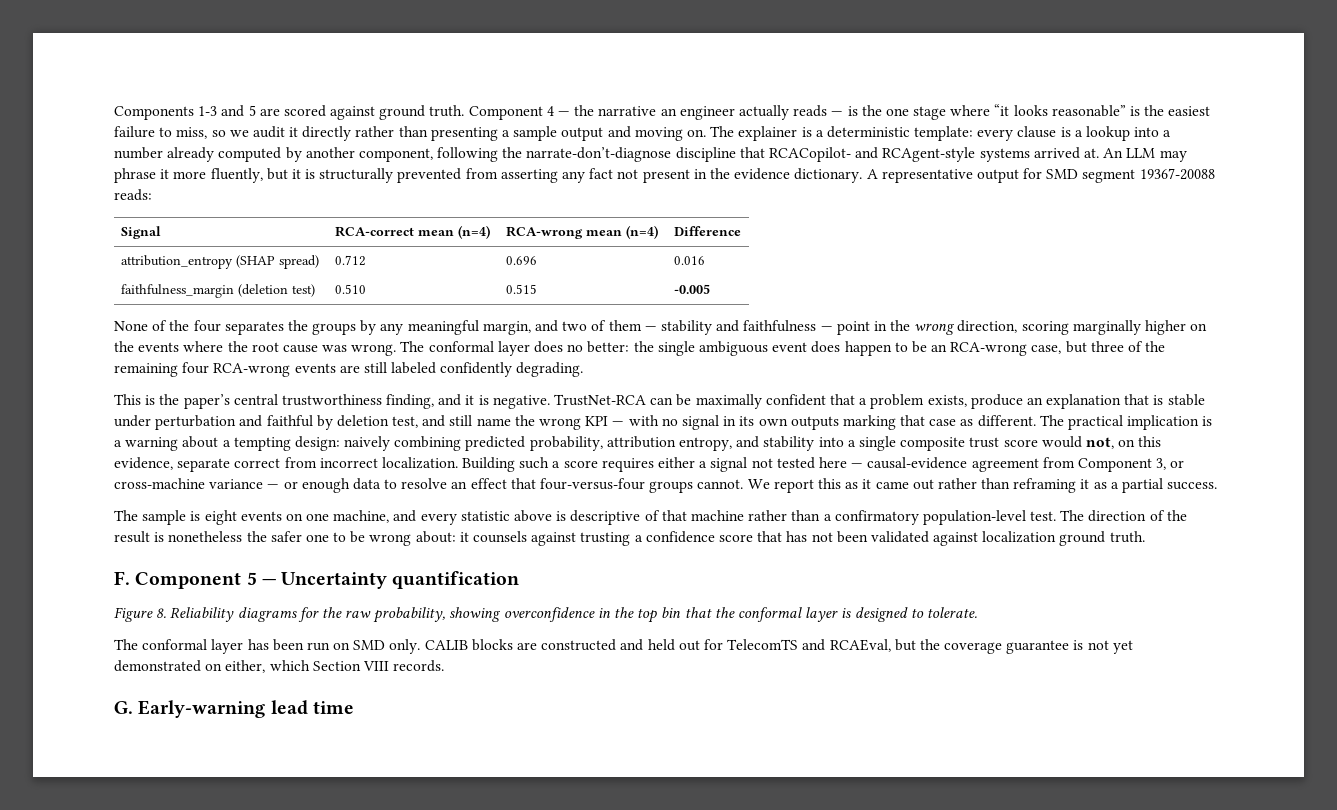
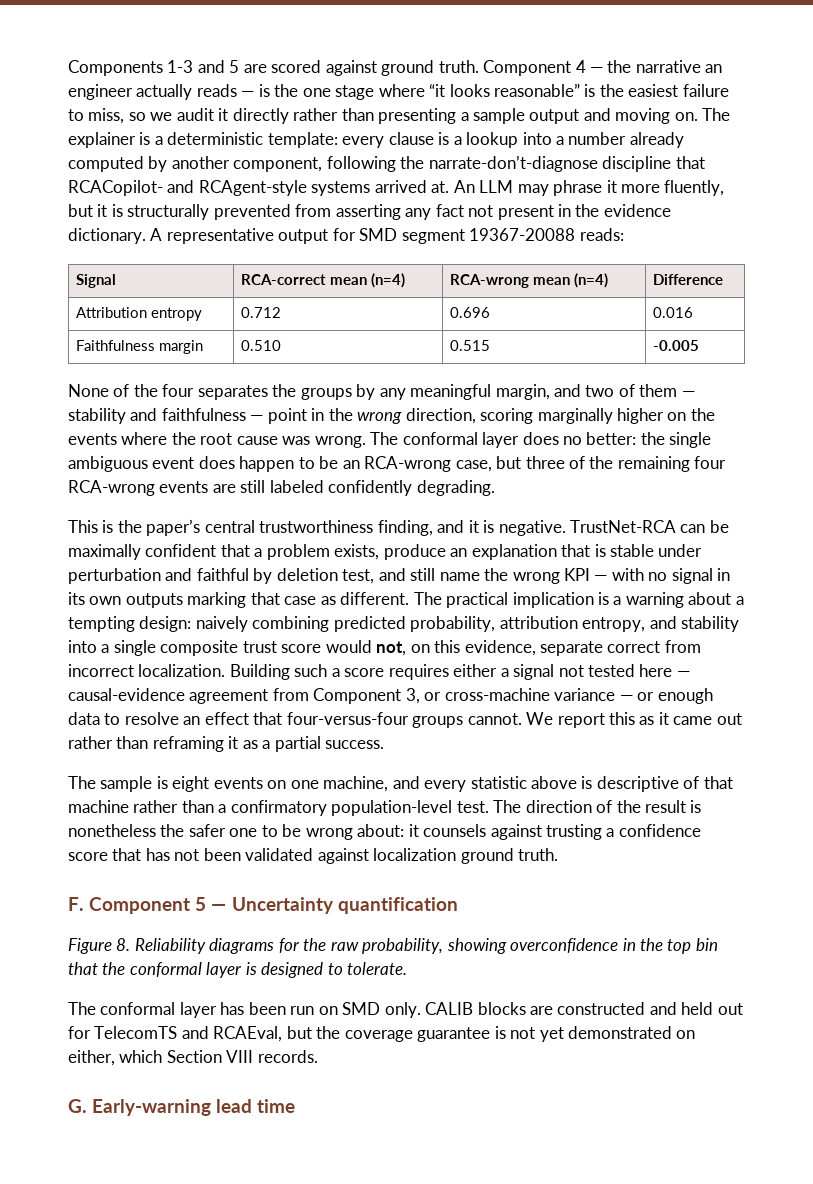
[120,255,319,269] attribution_entropy (SHAP spread) -> [75,307,202,321] Attribution entropy
[120,284,315,298] faithfulness_margin (deletion test) -> [75,340,203,354] Faithfulness margin

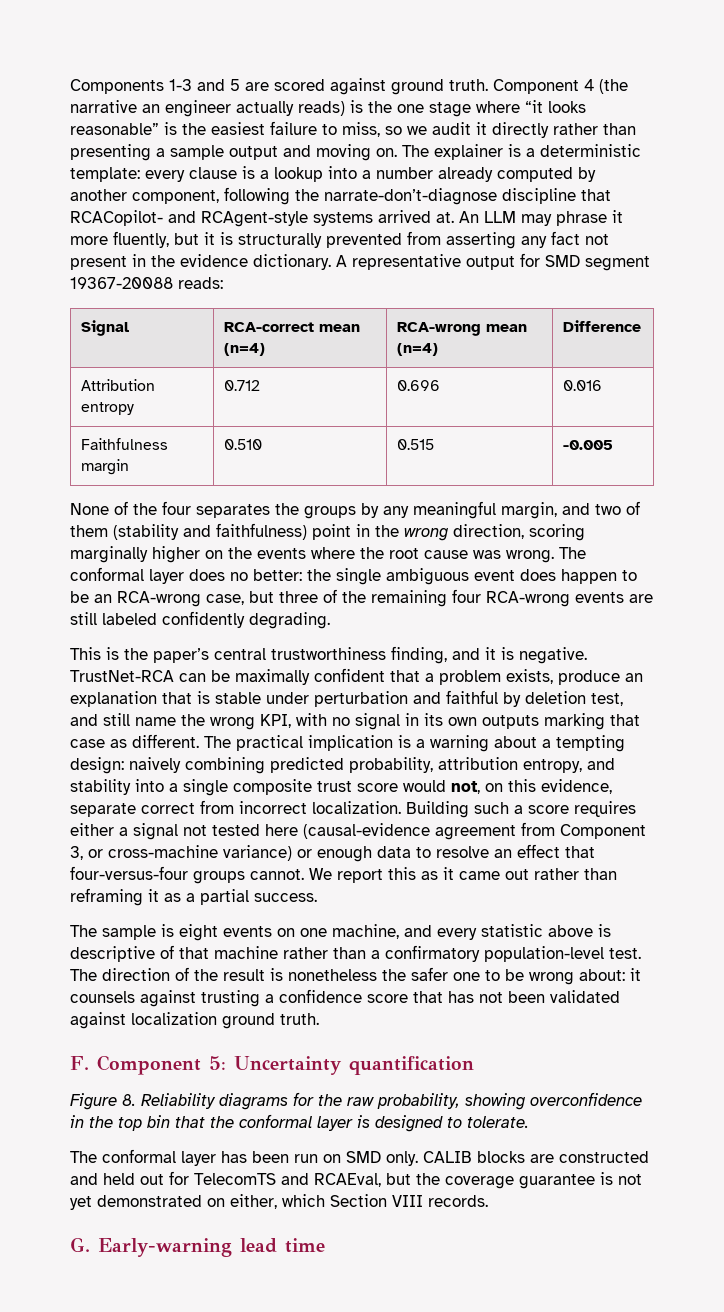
[590,60,632,73] — the -> [599,79,628,94] (the
[196,84,255,97] reads — -> [298,101,345,116] reads)
[681,391,695,397] [68,408,264,424] — stability and faithfulness — -> [113,523,307,540] (stability and faithfulness)
[564,568,608,581] KPI — -> [260,714,291,728] KPI,
[676,671,690,677] [68,688,185,701] — causal-evidence -> [303,823,430,839] (causal-evidence
[554,688,633,701] variance — -> [223,845,292,861] variance)
[195,897,227,911] 5 — -> [208,1056,226,1070] 5:

